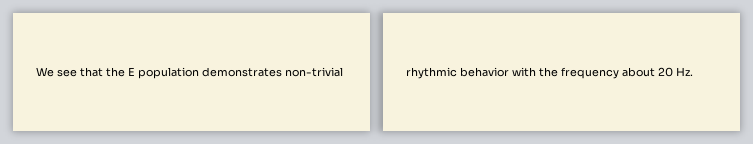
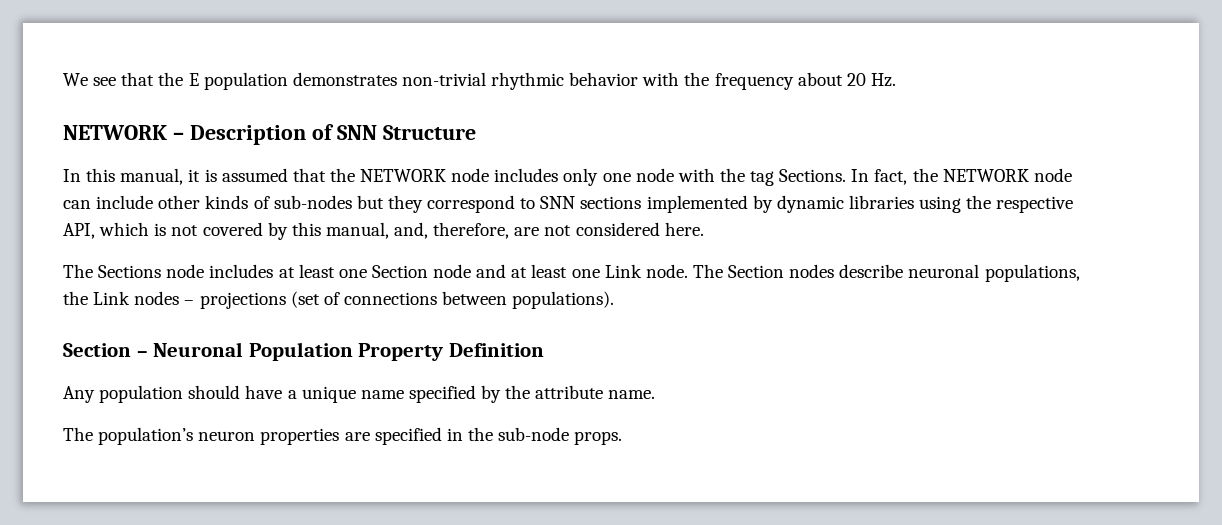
(693, 71) none -> [63,124,476,145] [63,168,1072,186] [63,195,1074,213] [63,222,704,240] [63,264,1080,282] [63,291,615,309] [63,342,544,361] [63,385,656,403] [63,427,623,445] // NETWORK – Description of SNN Structure // In this manual, it is assumed that the NETWORK node includes only one node with the tag Sections. In fact, the NETWORK node can include other kinds of sub-nodes but they correspond to SNN sections implemented by dynamic libraries using the respective API, which is not covered by this manual, and, therefore, are not considered here. // The Sections node includes at least one Section node and at least one Link node. The Section nodes describe neuronal populations, the Link nodes – projections (set of connections between populations). // Section – Neuronal Population Property Definition // Any population should have a unique name specified by the attribute name. // The population’s neuron properties are specified in the sub-node props.

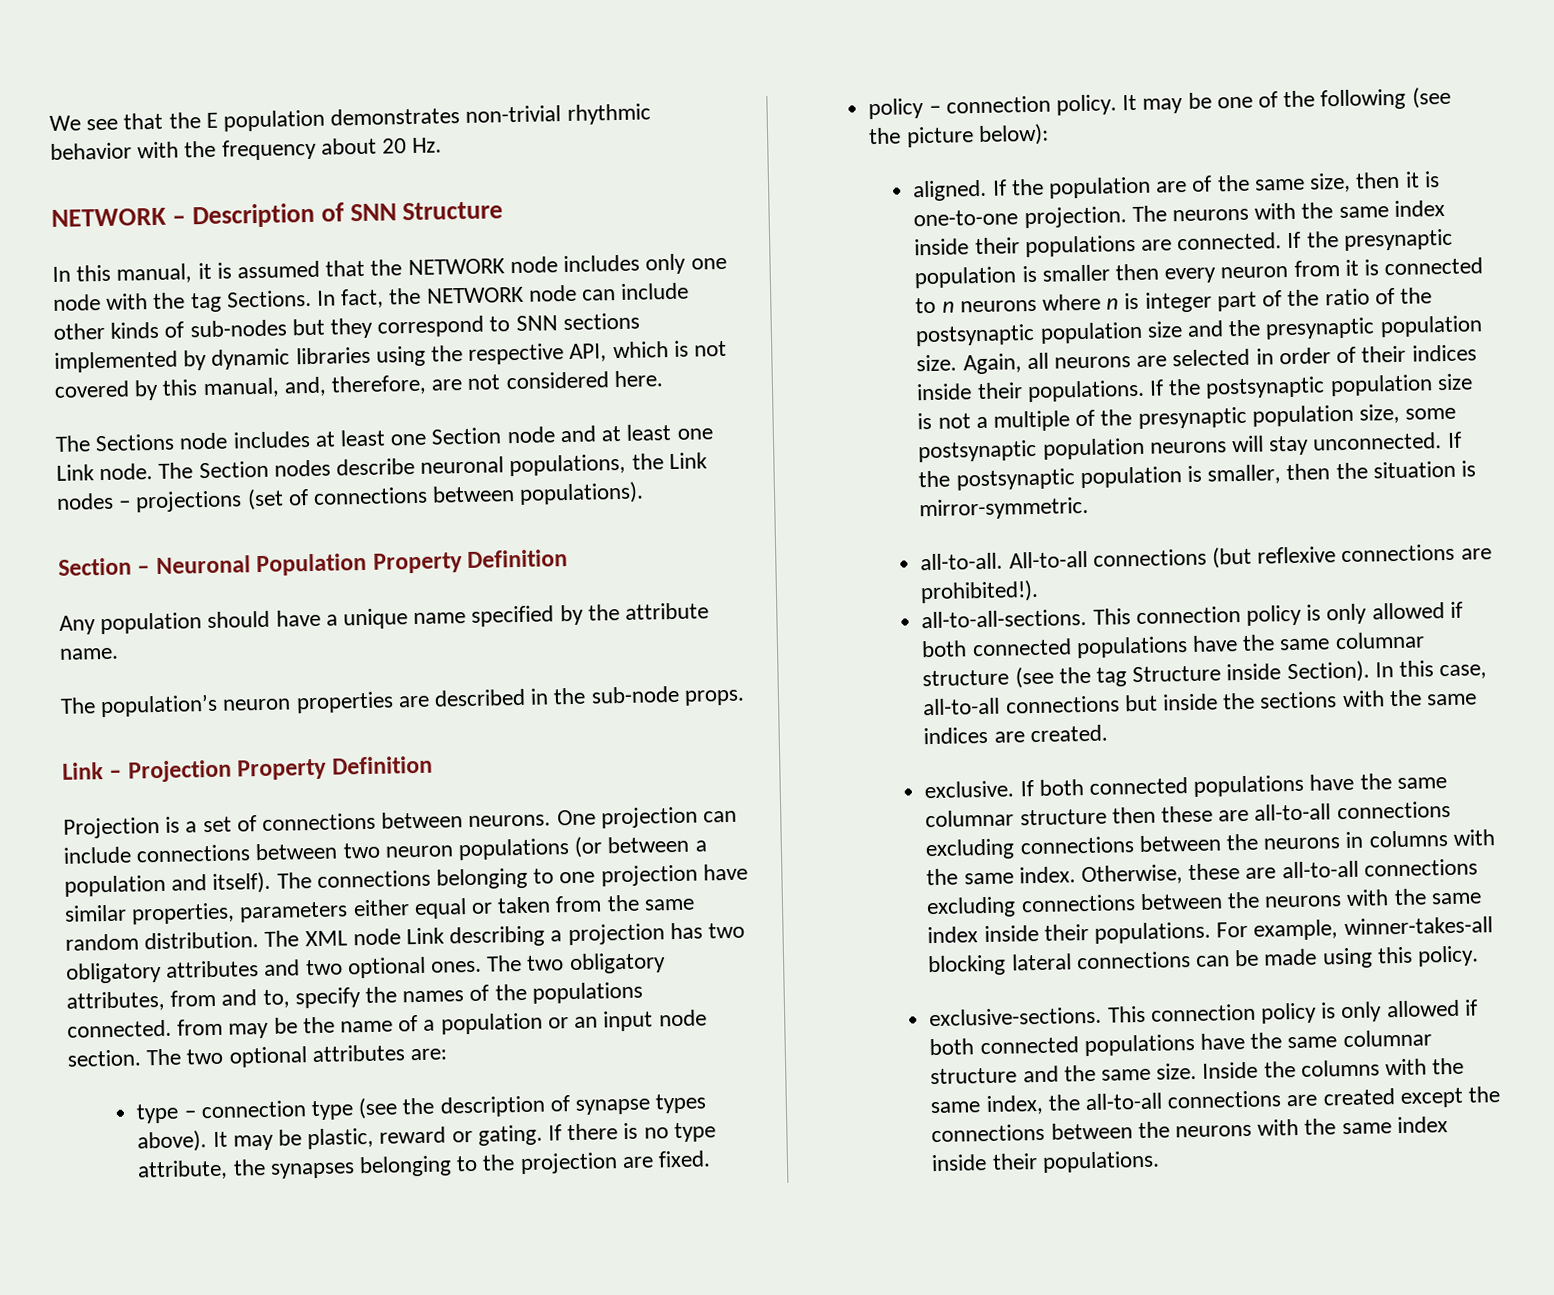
[374,427,442,445] specified -> [434,688,527,707] described
(623, 438) none -> [62,755,433,783] [63,806,738,839] [63,835,707,864] [64,863,748,897] [64,894,695,925] [65,922,746,951] [65,952,666,984] [66,981,643,1012] [67,1009,707,1039] [67,1044,448,1068] [136,1093,707,1124] [137,1122,716,1153] [137,1150,712,1181] [868,86,1451,120] [868,123,1049,148] [912,171,1440,202] [913,199,1445,229] [914,228,1453,258] [914,257,1484,289] [915,287,1432,314] [915,315,1483,347] [916,344,1477,375] [916,373,1473,403] [917,403,1457,432] [918,431,1462,463] [918,460,1477,491] [919,496,1090,521] [920,543,1492,571] [920,579,1040,604] [921,601,1463,629] [921,631,1425,659] [922,660,1488,689] [923,689,1478,716] [923,724,1108,745] [924,773,1447,799] [925,800,1451,828] [925,829,1495,861] [926,858,1478,886] [926,888,1482,919] [927,916,1493,944] [928,945,1480,977] [929,999,1478,1027] [929,1029,1432,1057] [930,1057,1465,1085] [930,1086,1501,1116] [931,1116,1448,1143] [931,1150,1160,1173] // Link – Projection Property Definition // Projection is a set of connections between neurons. One projection can include connections between two neuron populations (or between a population and itself). The connections belonging to one projection have similar properties, parameters either equal or taken from the same random distribution. The XML node Link describing a projection has two obligatory attributes and two optional ones. The two obligatory attributes, from and to, specify the names of the populations connected. from may be the name of a population or an input node section. The two optional attributes are: // type – connection type (see the description of synapse types above). It may be plastic, reward or gating. If there is no type attribute, the synapses belonging to the projection are fixed. // policy – connection policy. It may be one of the following (see the picture below): // aligned. If the population are of the same size, then it is one-to-one projection. The neurons with the same index inside their populations are connected. If the presynaptic population is smaller then every neuron from it is connected to n neurons where n is integer part of the ratio of the postsynaptic population size and the presynaptic population size. Again, all neurons are selected in order of their indices inside their populations. If the postsynaptic population size is not a multiple of the presynaptic population size, some postsynaptic population neurons will stay unconnected. If the postsynaptic population is smaller, then the situation is mirror-symmetric. // all-to-all. All-to-all connections (but reflexive connections are prohibited!). // all-to-all-sections. This connection policy is only allowed if both connected populations have the same columnar structure (see the tag Structure inside Section). In this case, all-to-all connections but inside the sections with the same indices are created. // exclusive. If both connected populations have the same columnar structure then these are all-to-all connections excluding connections between the neurons in columns with the same index. Otherwise, these are all-to-all connections excluding connections between the neurons with the same index inside their populations. For example, winner-takes-all blocking lateral connections can be made using this policy. // exclusive-sections. This connection policy is only allowed if both connected populations have the same columnar structure and the same size. Inside the columns with the same index, the all-to-all connections are created except the connections between the neurons with the same index inside their populations.

